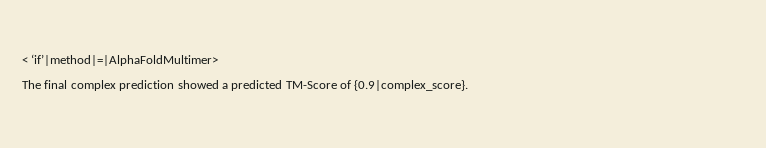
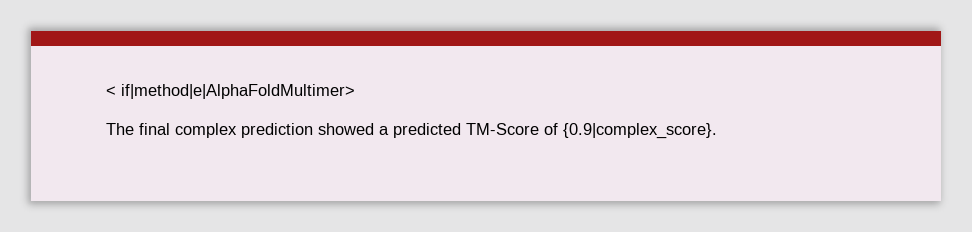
[31,54,219,66] ‘if’|method|=|AlphaFoldMultimer> -> [121,84,355,99] if|method|e|AlphaFoldMultimer>

